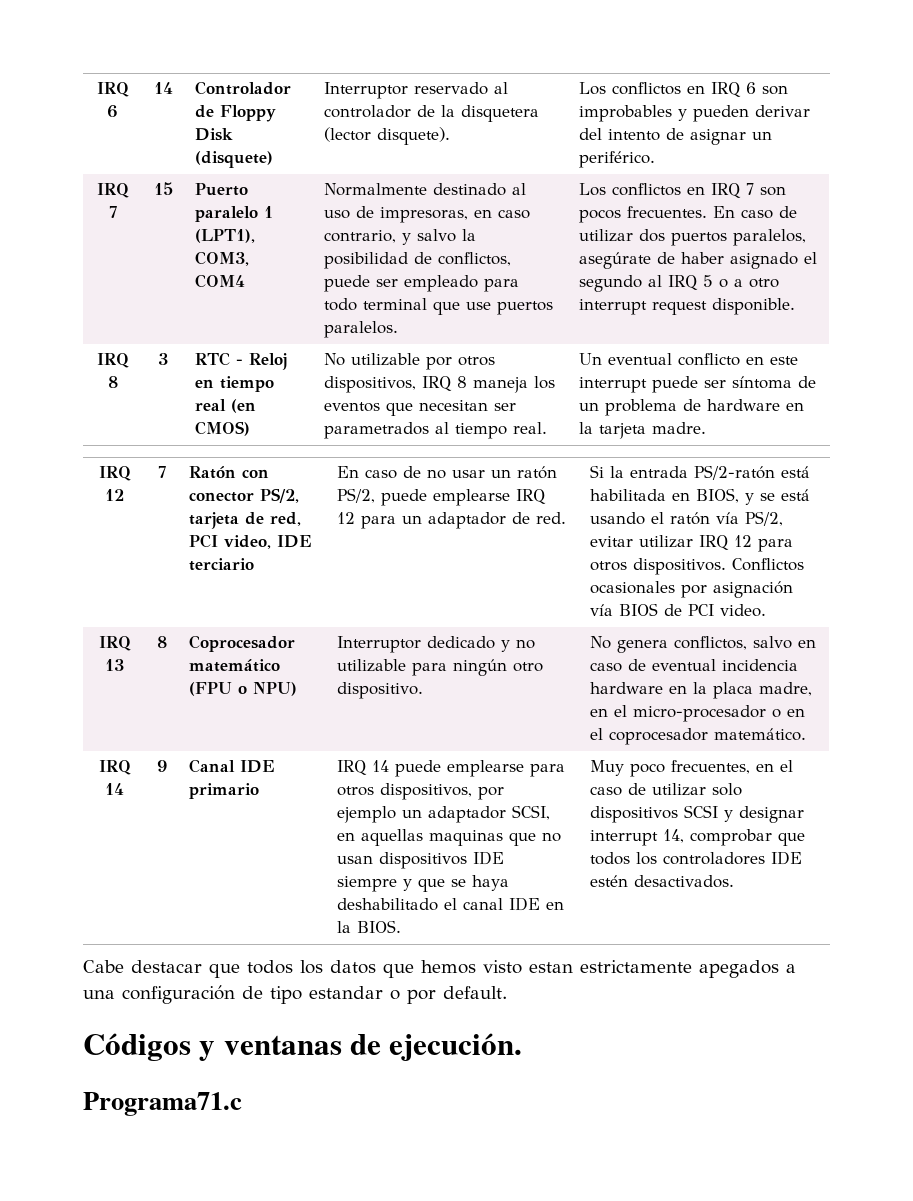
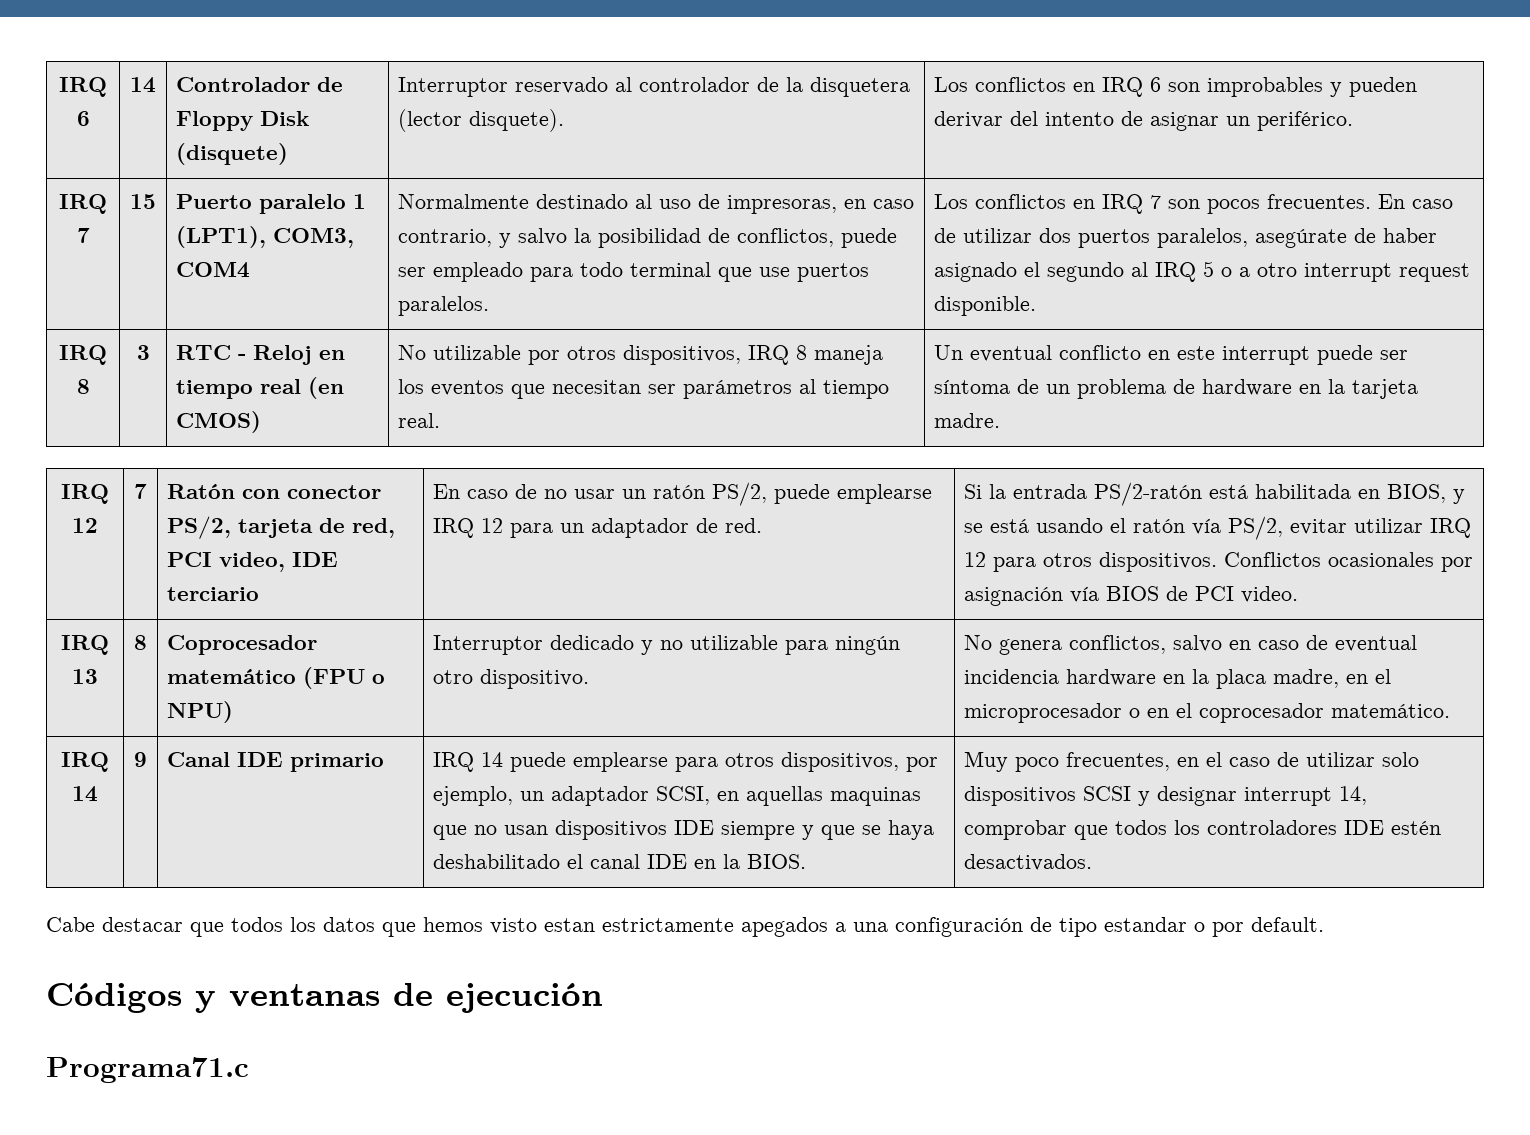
[324,422,430,439] parametrados -> [682,380,792,399] parámetros
[633,705,767,722] micro-procesador -> [963,703,1122,723] microprocesador
[337,806,397,823] ejemplo -> [432,786,513,806] ejemplo,
[389,1033,523,1061] ejecución. -> [446,983,603,1013] ejecución

